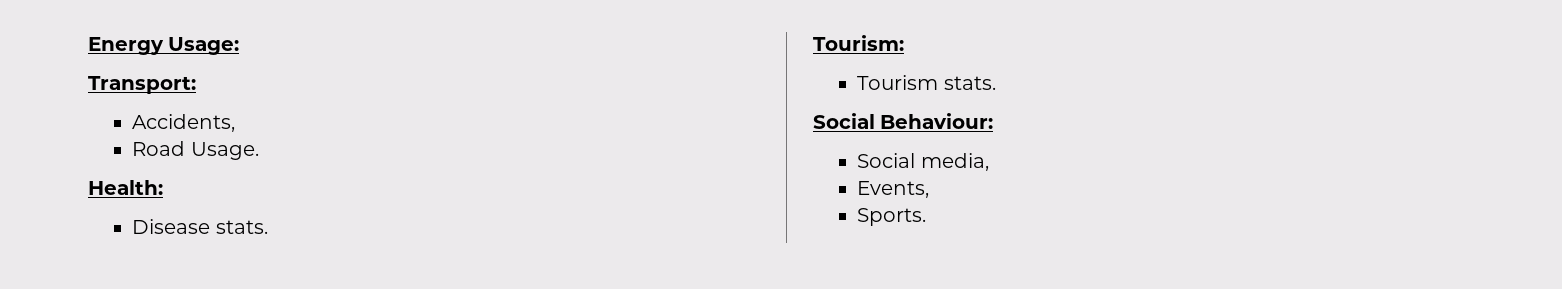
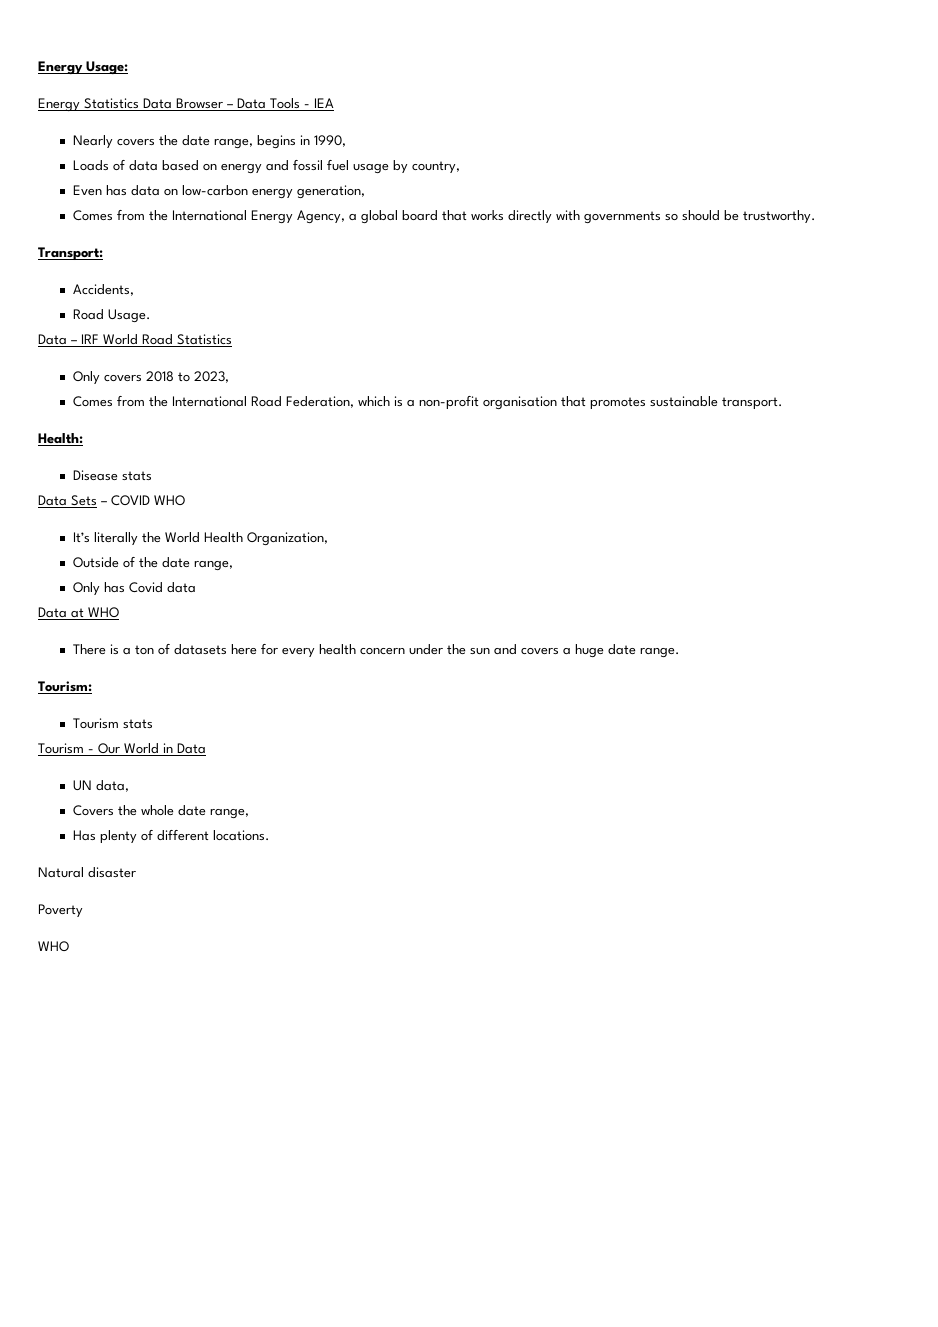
[88,76,196,94] [132,114,236,132] [132,141,259,160] [88,180,163,195] [132,219,268,234] [813,35,904,51] [857,75,996,90] [813,113,994,129] [857,153,989,171] [857,181,930,198] [857,208,927,226] Transport: // Accidents, // Road Usage. // Health: // Disease stats. // Tourism: // Tourism stats. // Social Behaviour: // Social media, // Events, // Sports. -> [38,98,334,112] [72,135,346,149] [72,159,460,174] [72,185,365,199] [72,209,816,224] [38,247,103,261] [72,284,134,296] [72,309,151,323] [38,334,232,345] [72,371,229,385] [72,395,783,410] [38,433,83,444] [72,470,152,481] [38,495,185,506] [72,532,328,546] [72,556,233,571] [72,582,196,596] [38,607,119,618] [72,643,680,658] [38,681,92,692] [72,718,153,729] [38,743,206,754] [72,780,129,792] [72,805,249,819] [72,829,270,844] [38,867,136,878] [38,904,83,918] [38,941,69,952] Energy Statistics Data Browser – Data Tools - IEA // Nearly covers the date range, begins in 1990, // Loads of data based on energy and fossil fuel usage by country, // Even has data on low-carbon energy generation, // Comes from the International Energy Agency, a global board that works directly with governments so should be trustworthy. // Transport: // Accidents, // Road Usage. // Data – IRF World Road Statistics // Only covers 2018 to 2023, // Comes from the International Road Federation, which is a non-profit organisation that promotes sustainable transport. // Health: // Disease stats // Data Sets – COVID WHO // It’s literally the World Health Organization, // Outside of the date range, // Only has Covid data // Data at WHO // There is a ton of datasets here for every health concern under the sun and covers a huge date range. // Tourism: // Tourism stats // Tourism - Our World in Data // UN data, // Covers the whole date range, // Has plenty of different locations. // Natural disaster // Poverty // WHO

